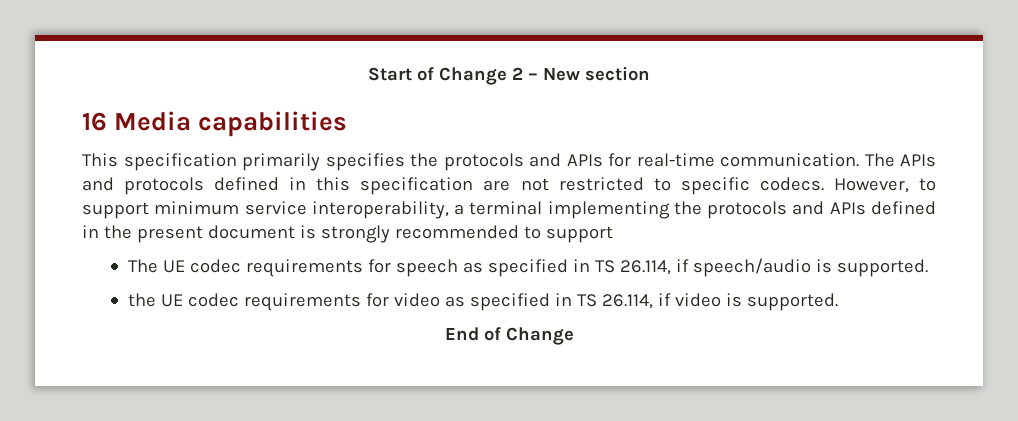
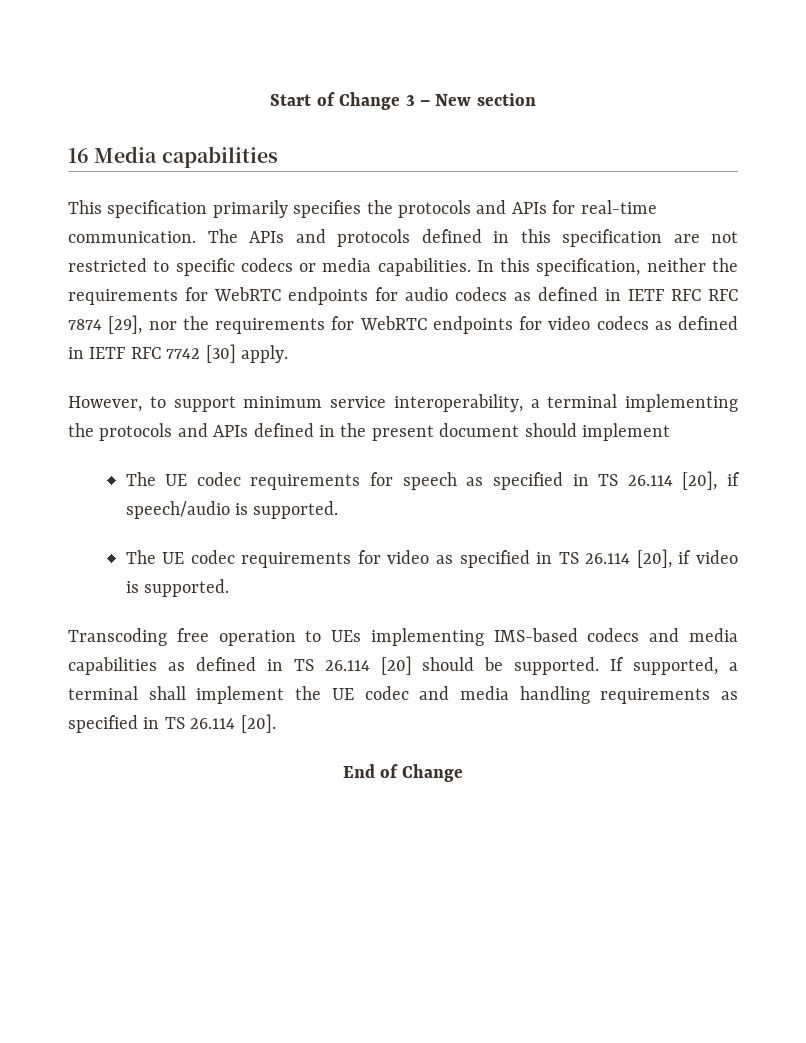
[512,67,523,80] 2 -> [405,95,415,106] 3
[759,177,824,191] codecs. -> [240,258,738,276] [68,287,738,305] [68,315,738,334] [68,344,288,363] codecs or media capabilities. In this specification, neither the requirements for WebRTC endpoints for audio codecs as defined in IETF RFC RFC 7874 [29], nor the requirements for WebRTC endpoints for video codecs as defined in IETF RFC 7742 [30] apply. //
[299,225,613,243] is strongly recommended to support -> [524,423,670,441] should implement
[619,260,671,275] 26.114, -> [627,471,718,490] 26.114 [20],
[127,293,156,307] the -> [125,550,156,564] The
[601,294,653,309] 26.114, -> [585,549,672,568] 26.114 [20],
(838, 302) none -> [68,628,739,646] [68,656,738,675] [68,686,738,704] [68,714,276,733] // Transcoding free operation to UEs implementing IMS-based codecs and media capabilities as defined in TS 26.114 [20] should be supported. If supported, a terminal shall implement the UE codec and media handling requirements as specified in TS 26.114 [20].

